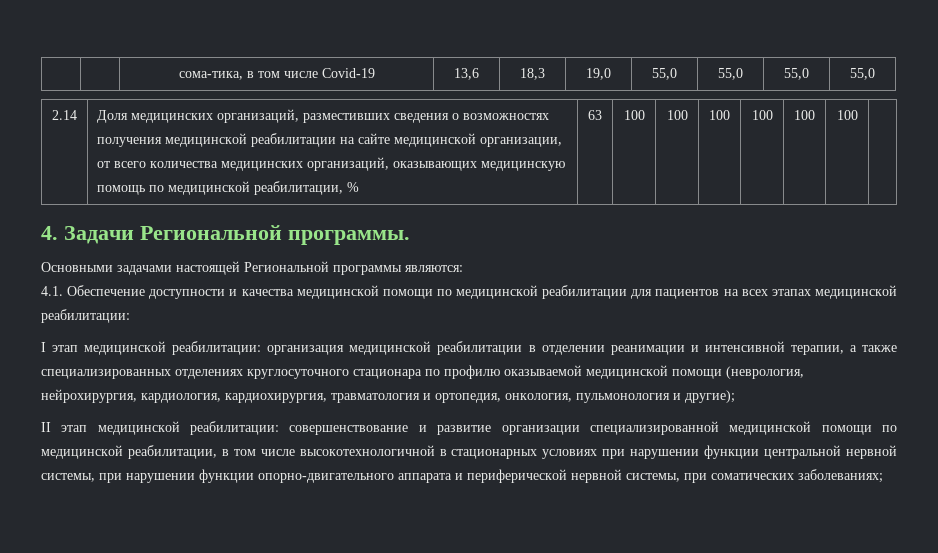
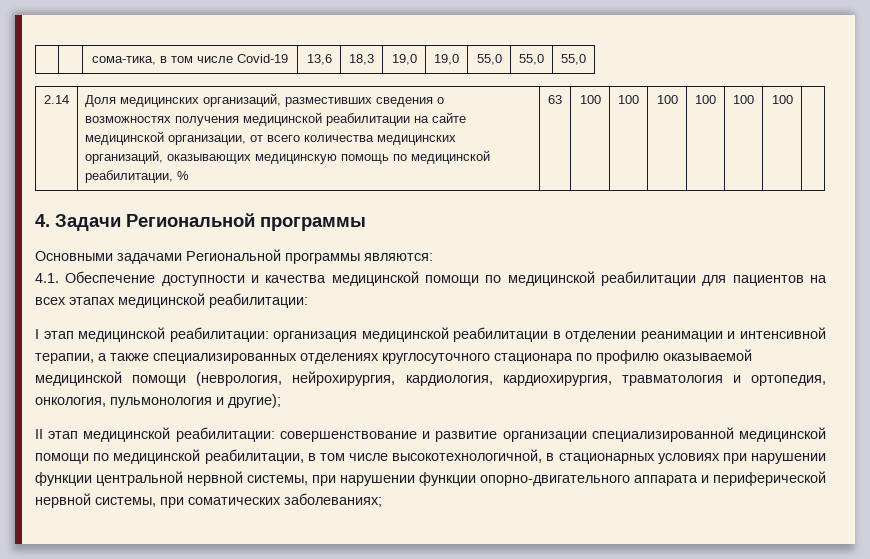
[652,68,677,80] 55,0 -> [434,54,459,65] 19,0
[288,230,410,245] программы. -> [260,217,366,231] программы
[176,261,240,275] настоящей -> (182, 258) none
[299,445,435,456] высокотехнологичной -> [392,449,543,463] высокотехнологичной,

